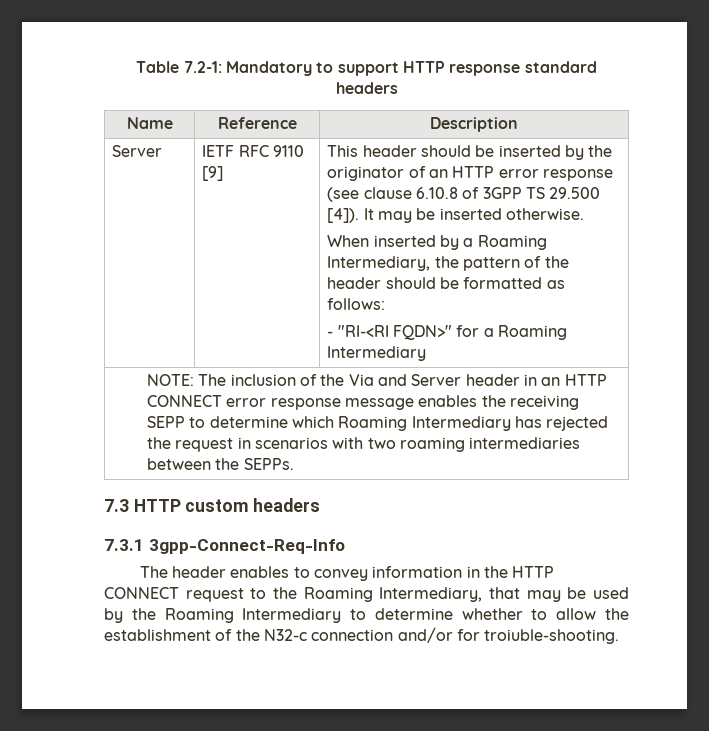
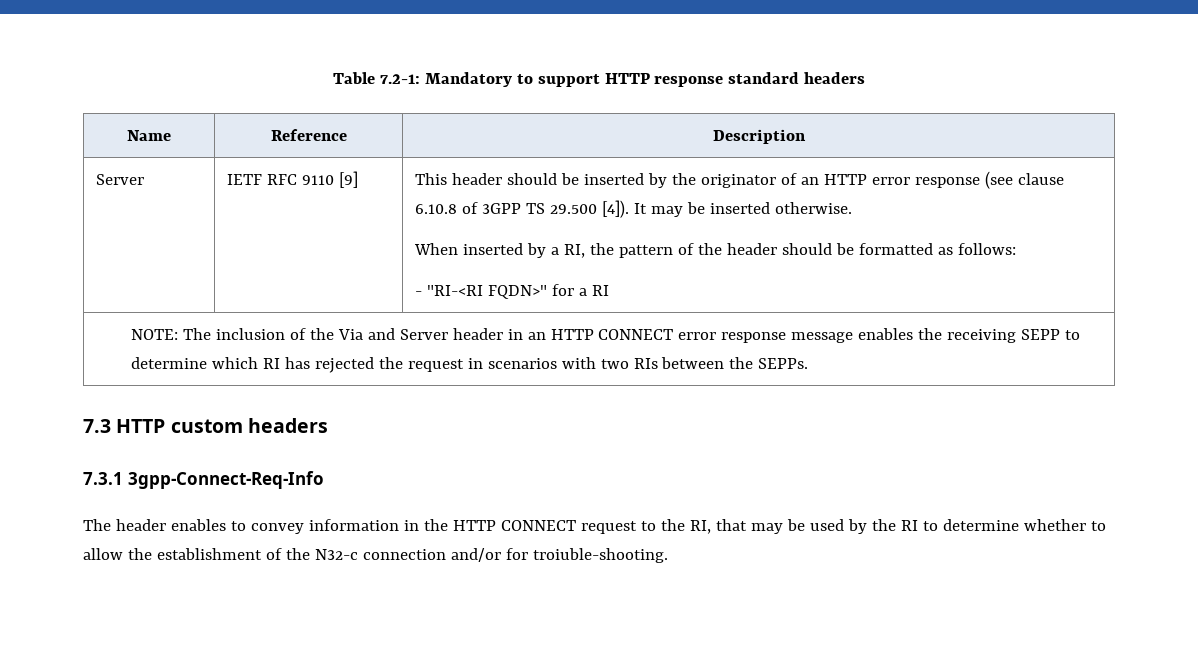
[477,235,547,250] [327,256,431,271] Roaming Intermediary, -> [564,244,586,258] RI,
[497,325,567,340] [327,346,427,361] Roaming Intermediary -> [592,285,610,296] RI
[338,416,511,431] Roaming Intermediary -> [262,358,280,369] RI
[399,437,581,452] roaming intermediaries -> [633,358,658,369] RIs
[303,587,483,602] Roaming Intermediary, -> [689,520,711,534] RI,
[164,608,342,623] Roaming Intermediary -> [900,520,918,531] RI

